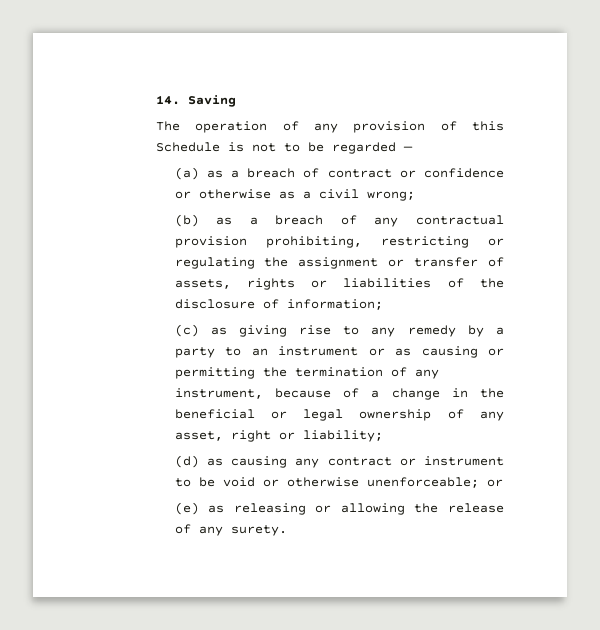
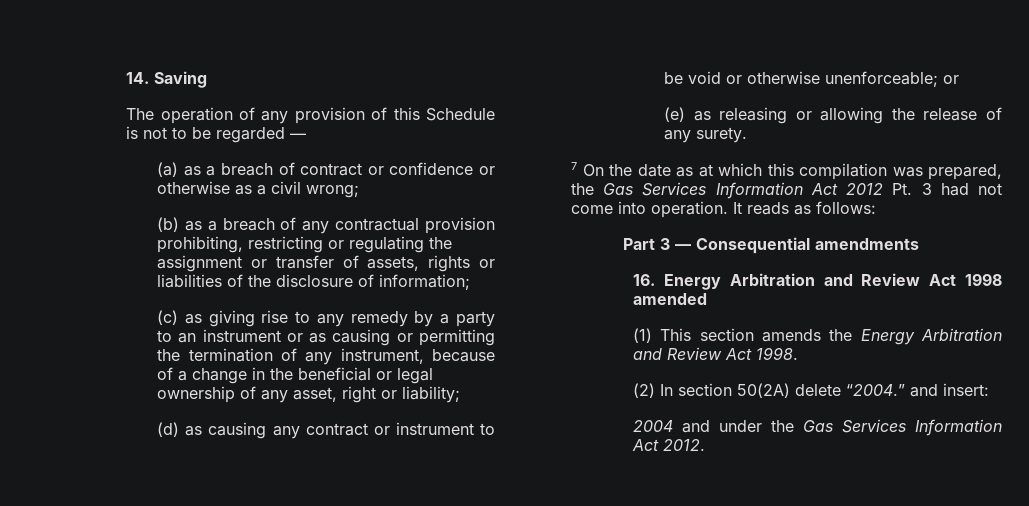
(287, 530) none -> [571,162,1002,180] [571,182,1002,199] [571,201,877,218] [623,237,919,254] [633,273,1002,290] [633,293,708,305] [633,328,1002,345] [633,347,799,360] [633,383,990,398] [633,419,1002,436] [632,439,706,451] // 7 On the date as at which this compilation was prepared, the Gas Services Information Act 2012 Pt. 3 had not come into operation. It reads as follows: // Part 3 — Consequential amendments // 16. Energy Arbitration and Review Act 1998 amended // (1) This section amends the Energy Arbitration and Review Act 1998. // (2) In section 50(2A) delete “2004.” and insert: // 2004 and under the Gas Services Information Act 2012.

